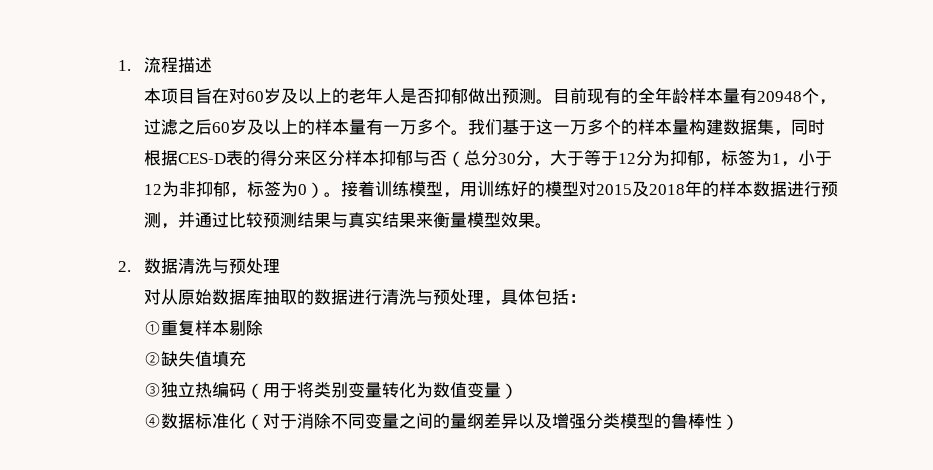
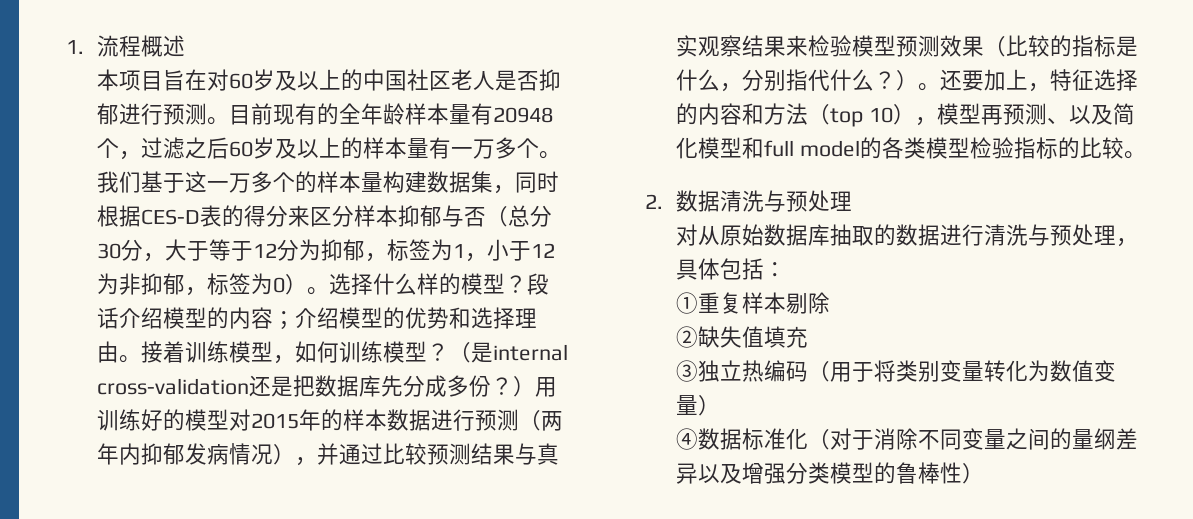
[178,57,196,73] 描 -> [140,35,163,57] 概
[349,87,384,104] 老年 -> [362,69,473,91] 中国社区老
[468,88,503,104] 做出 -> [118,103,163,125] 进行
[341,181,461,198] 接着训练模型， -> [328,273,549,295] [96,307,537,330] [96,341,568,364] [96,375,535,397] 选择什么样的模型？段话介绍模型的内容；介绍模型的优势和选择理由。接着训练模型，如何训练模型？（是internal cross-validation还是把数据库先分成多份？）
[632,181,686,197] 及2018 -> (299, 421) none
(162, 220) none -> [518,410,563,431] [96,443,295,465] （两年内抑郁发病情况）
[382,212,536,228] 结果来衡量模型效果 -> [697,35,1138,57] [675,69,1138,92] [675,103,1135,127] [675,137,1124,159] 观察结果来检验模型预测效果（比较的指标是什么，分别指代什么？）。还要加上，特征选择的内容和方法（top 10），模型再预测、以及简化模型和full model的各类模型检验指标的比较

